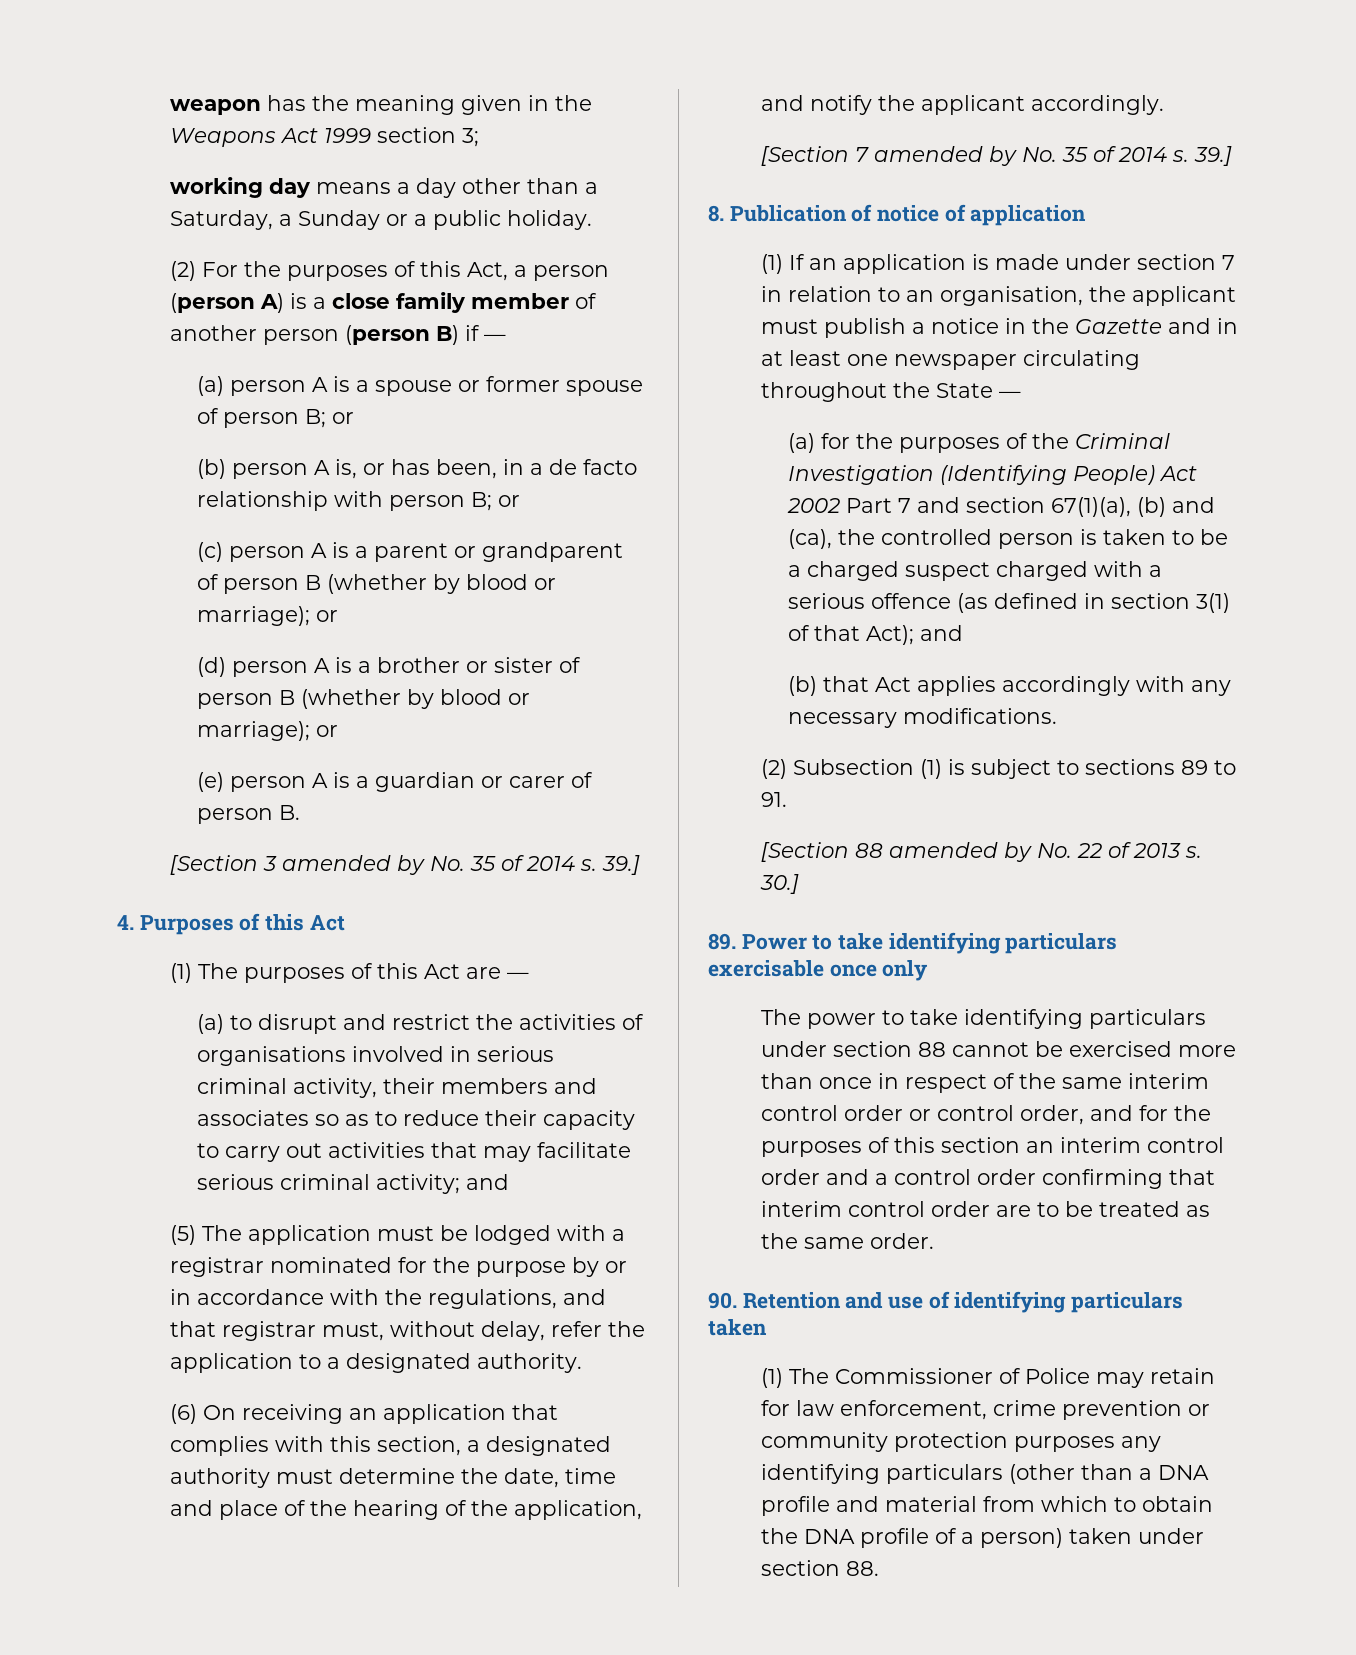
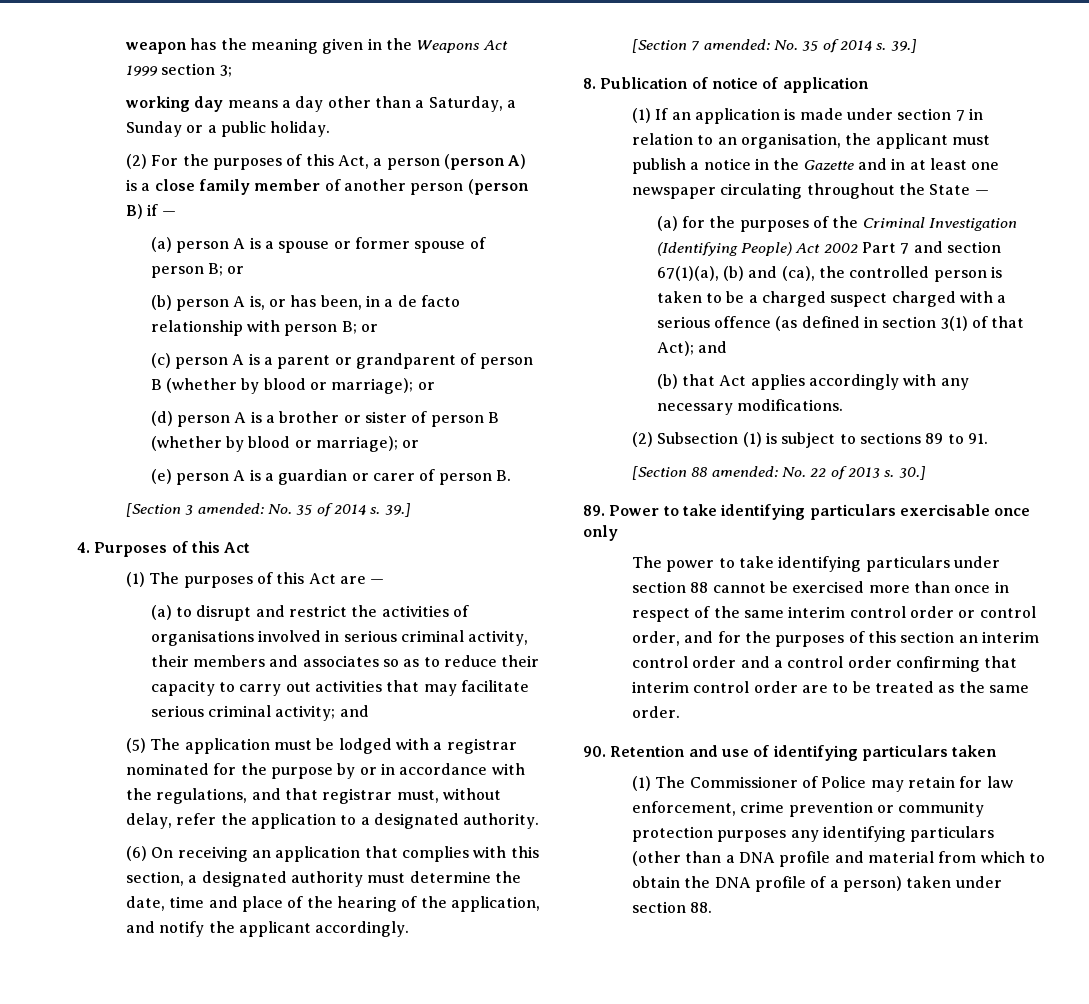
[282,855,426,875] amended by -> [197,503,264,514] amended:
[874,146,1018,166] amended by -> [703,39,770,50] amended:
[889,842,1033,862] amended by -> [711,466,778,477] amended:

